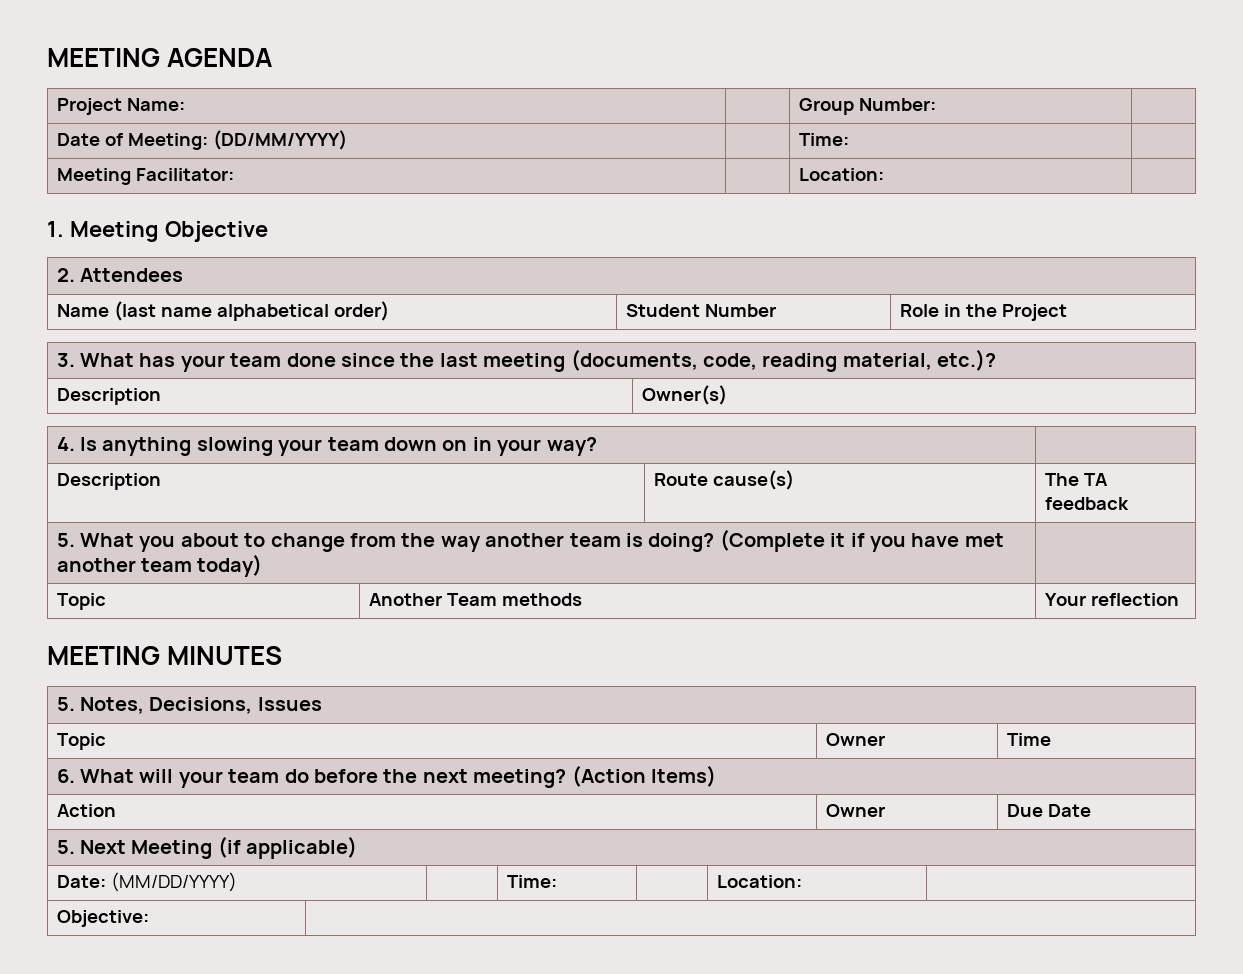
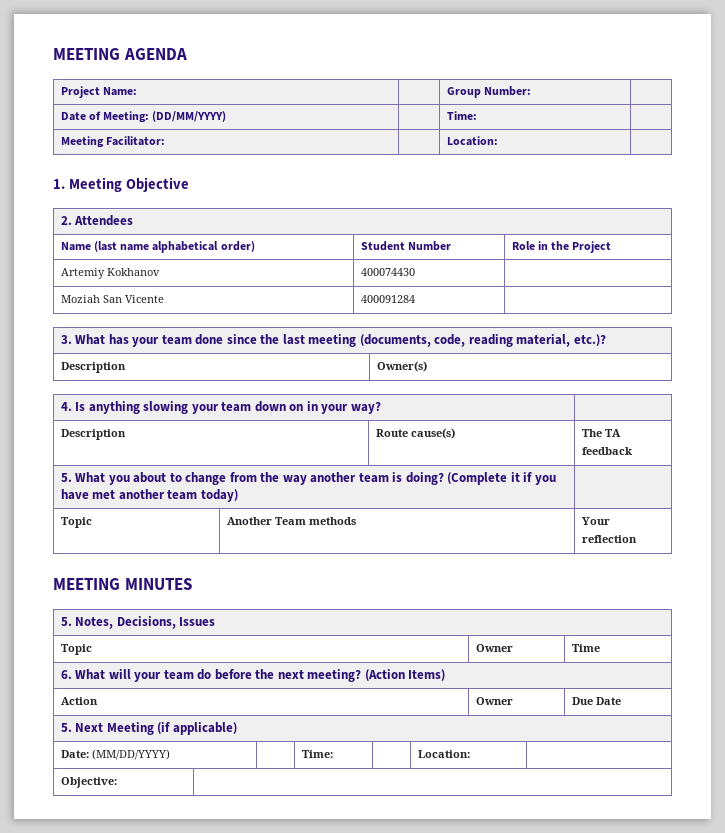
(1067, 312) none -> [60,268,160,279] [360,268,415,276] [60,295,164,303] [360,295,415,303] // Artemiy Kokhanov | 400074430 | // Moziah San Vicente | 400091284 |

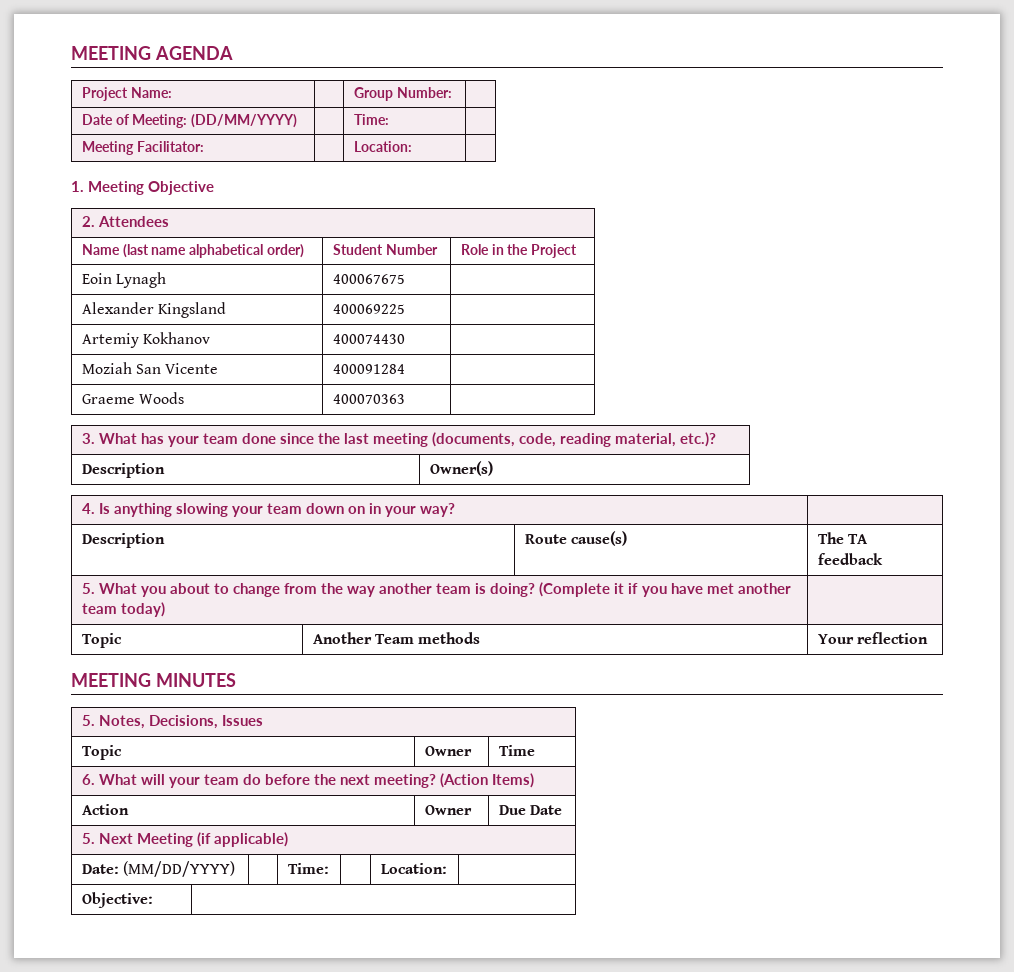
(612, 247) none -> [81,272,167,288] [332,274,405,284] [81,302,227,318] [332,304,405,314] // Eoin Lynagh | 400067675 | // Alexander Kingsland | 400069225 |
(415, 299) none -> [81,392,185,404] [332,394,405,404] // Graeme Woods | 400070363 |

